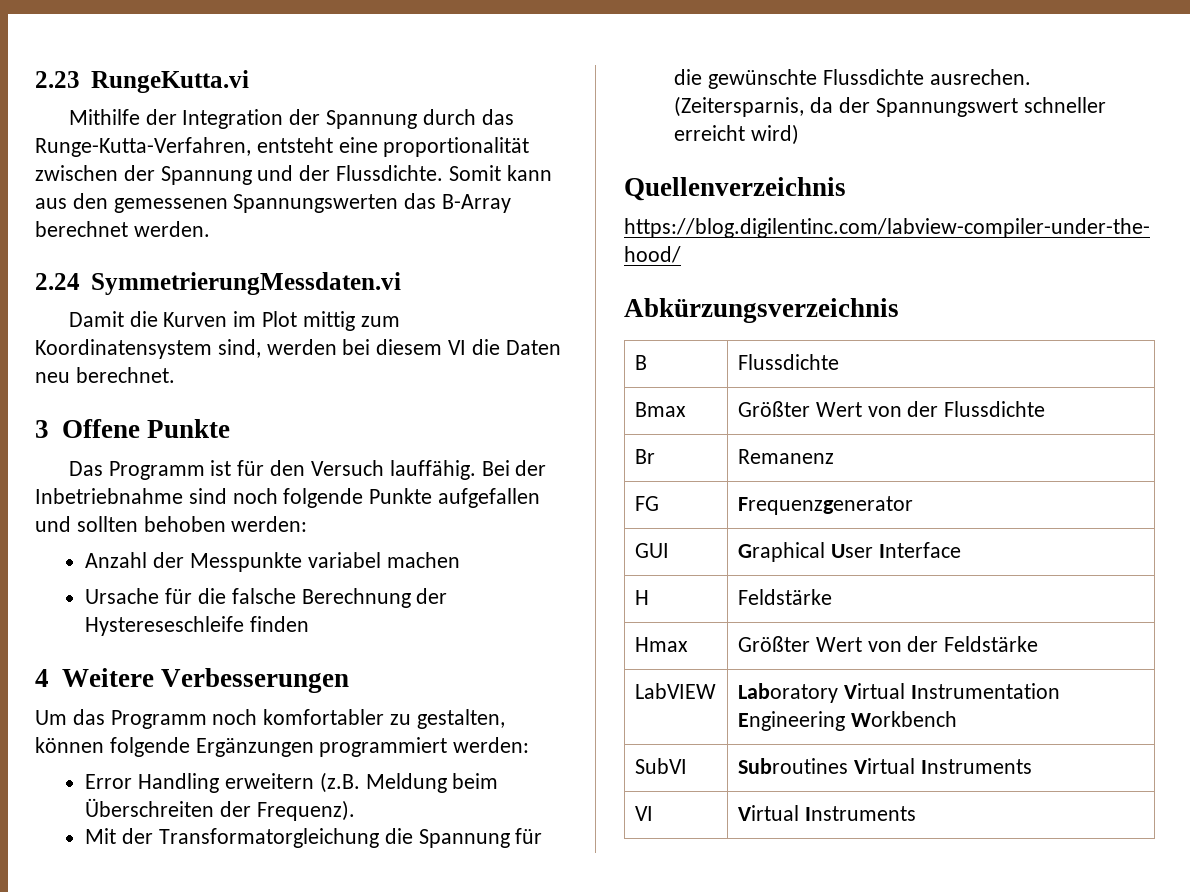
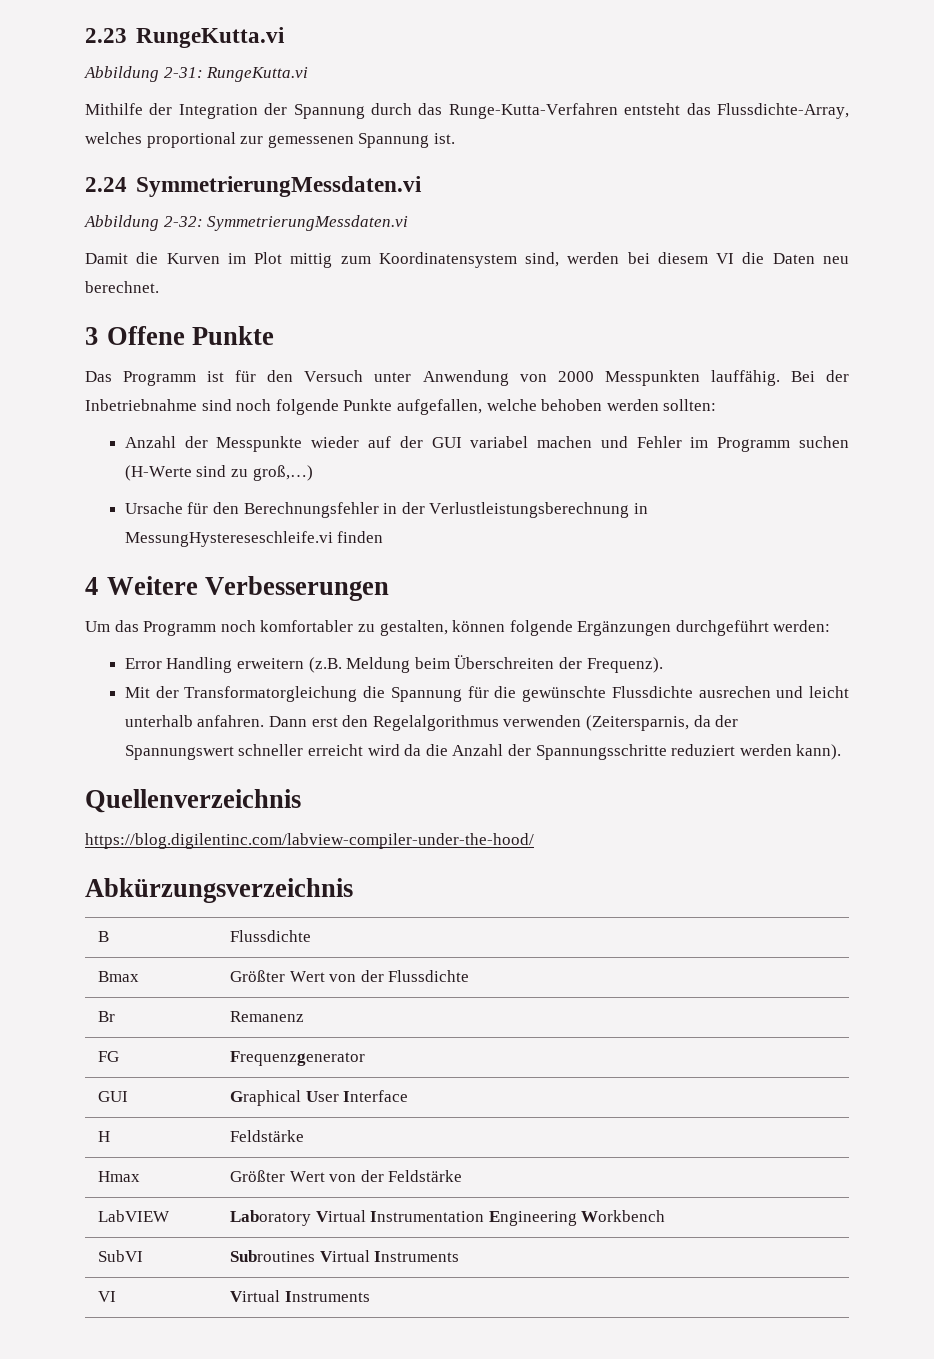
(249, 81) none -> [84,66,309,82] // Abbildung 2-31: RungeKutta.vi
[35,137,530,157] [35,165,552,185] [35,193,512,213] [35,221,210,237] Runge-Kutta-Verfahren, entsteht eine proportionalität zwischen der Spannung und der Flussdichte. Somit kann aus den gemessenen Spannungswerten das B-Array berechnet werden. -> [448,103,849,119] [85,132,455,148] Runge-Kutta-Verfahren entsteht das Flussdichte-Array, welches proportional zur gemessenen Spannung ist.
(401, 283) none -> [84,215,409,231] // Abbildung 2-32: SymmetrierungMessdaten.vi
(384, 468) none -> [374,370,700,386] unter Anwendung von 2000 Messpunkten
[438,488,541,508] [35,516,308,532] [85,552,460,572] [85,588,448,608] [85,616,245,636] aufgefallen und sollten behoben werden: // Anzahl der Messpunkte variabel machen // Ursache für die falsche Berechnung der Hystereseschleife -> [396,399,717,415] [124,436,849,452] [124,465,313,481] [124,502,648,518] [124,531,333,547] aufgefallen, welche behoben werden sollten: // Anzahl der Messpunkte wieder auf der GUI variabel machen und Fehler im Programm suchen (H-Werte sind zu groß,…) // Ursache für den Berechnungsfehler in der Verlustleistungsberechnung in MessungHystereseschleife.vi
[319,737,448,757] programmiert -> [675,620,769,636] durchgeführt
[929,69,1031,85] ausrechen. -> [698,686,850,698] [124,715,582,731] ausrechen und leicht unterhalb anfahren. Dann erst den Regelalgorithmus verwenden
[751,124,800,145] wird) -> [367,744,842,760] wird da die Anzahl der Spannungsschritte reduziert werden kann).

